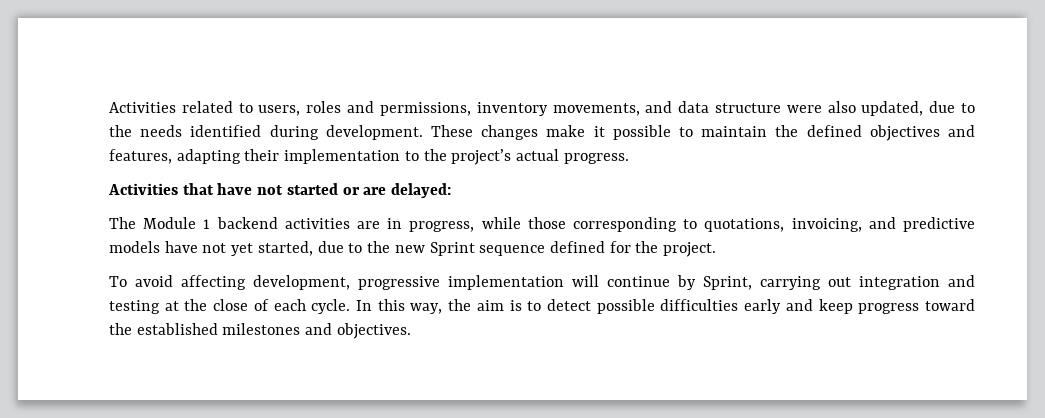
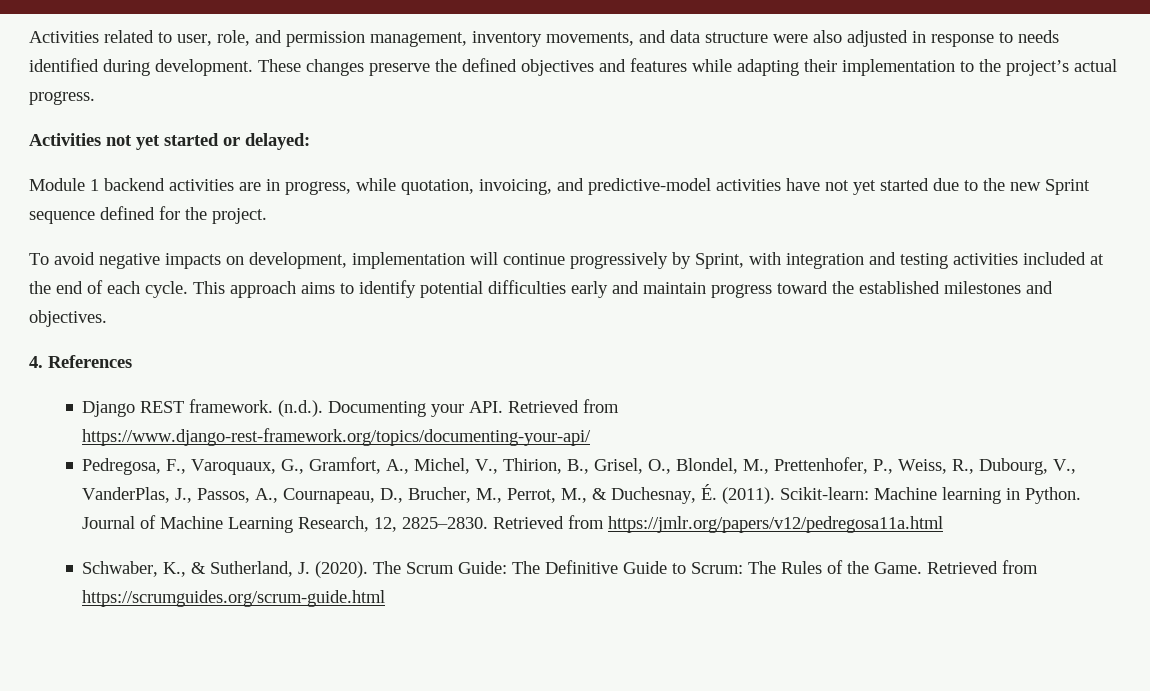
[258,101,471,116] users, roles and permissions, -> [177,30,467,47] user, role, and permission management,
[861,101,975,116] [109,125,132,137] updated, due to the -> [847,30,1013,47] adjusted in response to
[546,125,768,140] make it possible to maintain -> [369,63,430,76] preserve
[109,149,172,164] features, -> [630,58,732,72] features while
[182,183,284,195] that have not -> [106,135,160,150] not yet
[363,187,387,195] are -> (240, 141) none
[109,217,136,229] The -> (310, 141) none
[527,217,976,232] [109,241,160,253] those corresponding to quotations, invoicing, and predictive models -> [401,178,781,195] quotation, invoicing, and predictive-model activities
[257,241,313,256] started, -> [880,178,929,191] started
[181,275,440,290] affecting development, progressive -> [99,252,347,269] negative impacts on development,
(670, 281) none -> [570,252,668,269] progressively
[760,276,851,290] carrying out -> [749,252,781,265] with
(160, 307) none -> [953,252,1086,265] activities included
[213,299,249,311] close -> [56,281,83,294] end
[356,299,655,314] In this way, the aim is to detect possible -> [193,280,483,298] This approach aims to identify potential
[818,299,853,314] keep -> [643,282,706,294] maintain
(411, 331) none -> [29,355,132,368] [82,399,620,417] [82,428,592,446] [82,457,1077,475] [82,484,1082,504] [82,515,944,533] [82,560,1039,578] [82,590,386,607] // 4. References // Django REST framework. (n.d.). Documenting your API. Retrieved from https://www.django-rest-framework.org/topics/documenting-your-api/ // Pedregosa, F., Varoquaux, G., Gramfort, A., Michel, V., Thirion, B., Grisel, O., Blondel, M., Prettenhofer, P., Weiss, R., Dubourg, V., VanderPlas, J., Passos, A., Cournapeau, D., Brucher, M., Perrot, M., & Duchesnay, É. (2011). Scikit-learn: Machine learning in Python. Journal of Machine Learning Research, 12, 2825–2830. Retrieved from https://jmlr.org/papers/v12/pedregosa11a.html // Schwaber, K., & Sutherland, J. (2020). The Scrum Guide: The Definitive Guide to Scrum: The Rules of the Game. Retrieved from https://scrumguides.org/scrum-guide.html

